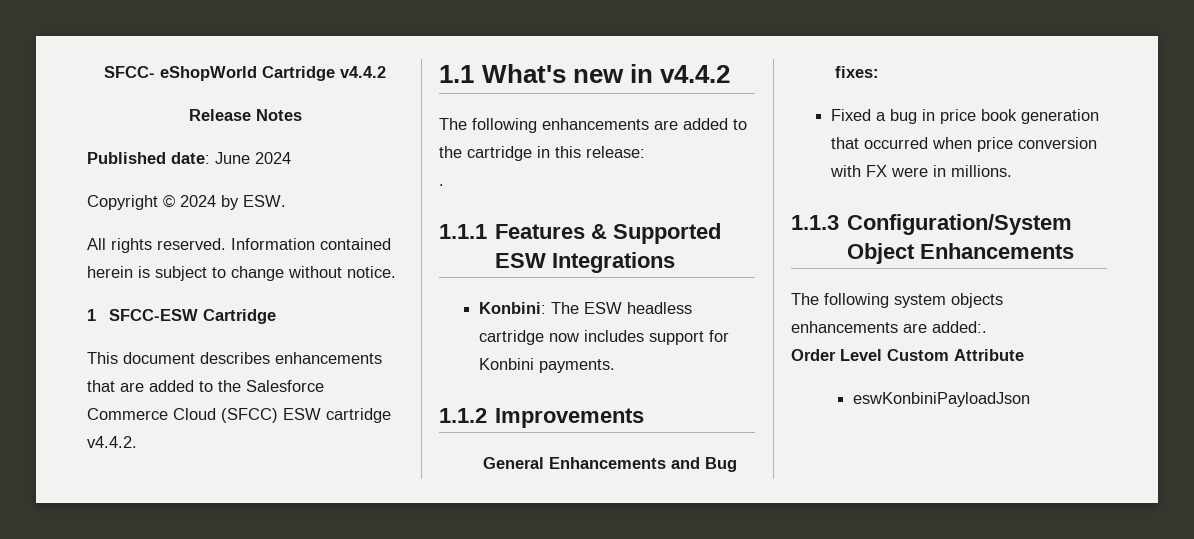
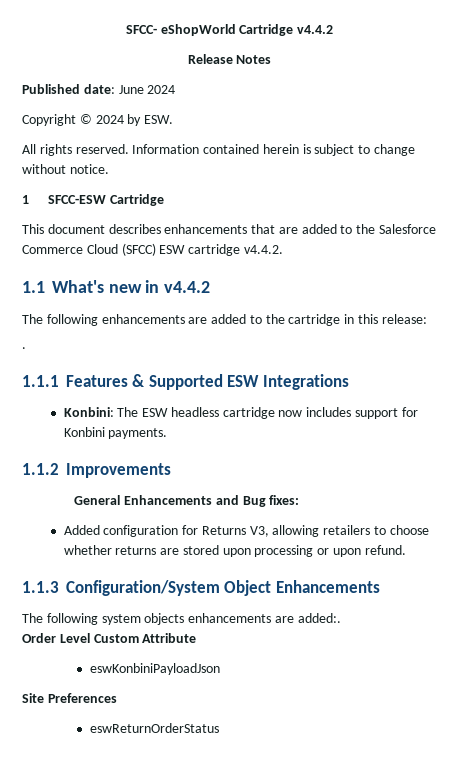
[830,109,1099,124] [830,137,1097,152] [829,165,1012,177] Fixed a bug in price book generation that occurred when price conversion with FX were in millions. -> [63,525,429,537] [63,545,406,557] Added configuration for Returns V3, allowing retailers to choose whether returns are stored upon processing or upon refund.
(1030, 399) none -> [22,693,117,703] [89,723,219,733] // Site Preferences // eswReturnOrderStatus

